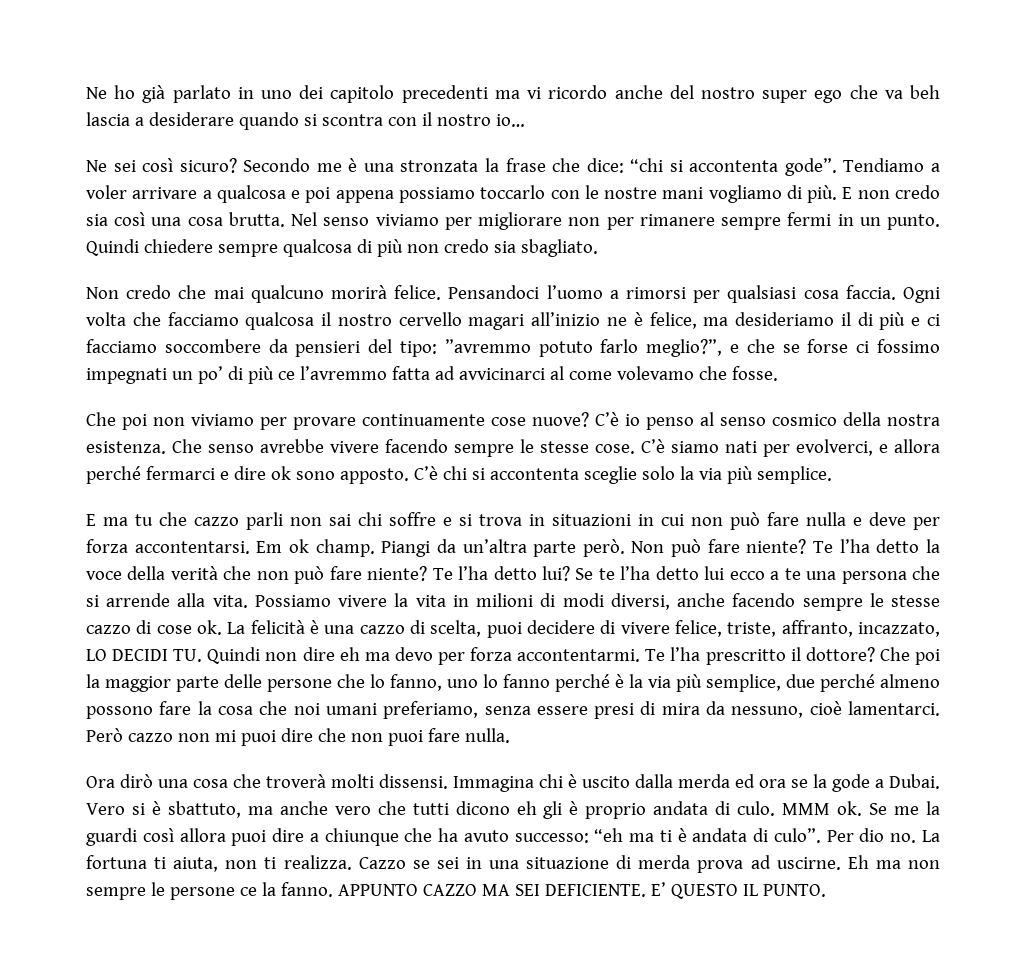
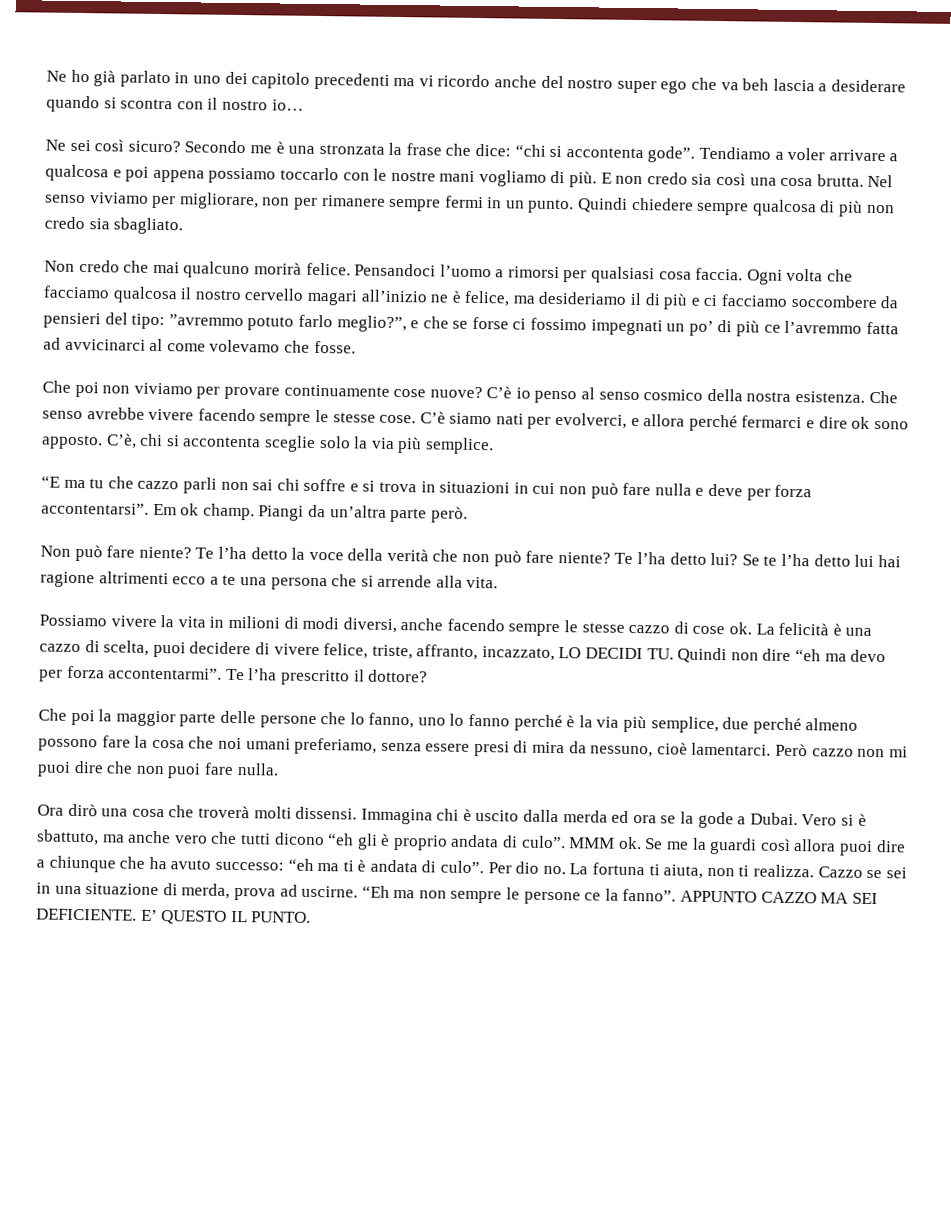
[478,212,563,230] migliorare -> [179,192,259,210] migliorare,
[413,466,438,480] C’è -> [106,433,137,449] C’è,
[86,514,96,526] E -> [41,475,60,488] “E
[134,541,250,554] accontentarsi. -> [41,502,149,515] accontentarsi”.
(625, 548) none -> (468, 514) //
(725, 573) none -> [877,555,901,568] [40,571,169,588] hai ragione altrimenti
(248, 601) none -> (499, 582) //
[339,647,360,661] eh -> [795,649,822,662] “eh
[517,649,641,662] accontentarmi. -> [108,667,223,680] accontentarmi”.
(875, 654) none -> (429, 676) //
[516,801,537,815] eh -> [328,833,355,846] “eh
[737,801,776,816] culo. -> [521,835,566,849] culo”.
[638,855,691,869] merda -> [181,883,231,899] merda,
[847,855,869,869] Eh -> [361,885,390,898] “Eh
[280,882,333,897] fanno. -> [622,888,677,902] fanno”.

